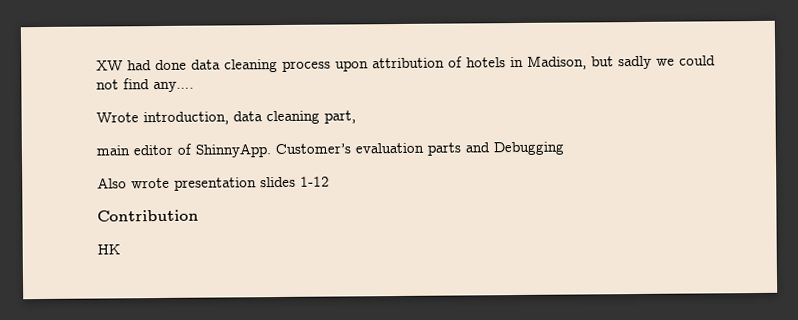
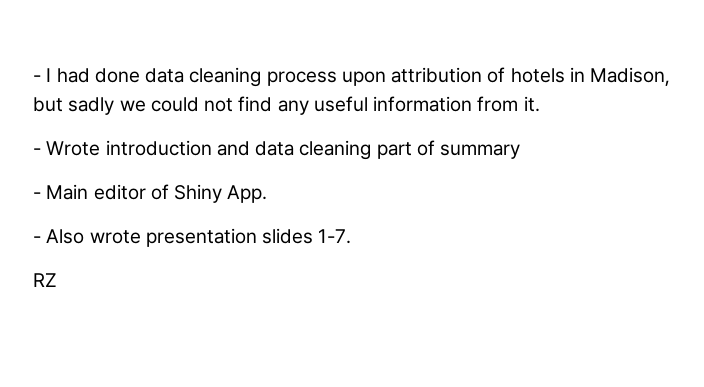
[96,60,123,71] XW -> [33,68,52,82] - I
[153,81,194,93] [96,110,356,126] [96,141,564,158] any…. // Wrote introduction, data cleaning part, // main editor of ShinnyApp. Customer’s evaluation parts and Debugging // -> [277,96,540,115] [33,140,521,160] [33,184,268,203] [33,236,41,243] any useful information from it. // - Wrote introduction and data cleaning part of summary // - Main editor of Shiny App. // -
[300,176,330,187] [97,209,199,222] [97,244,121,255] 1-12 // Contribution // HK -> [318,229,352,244] [33,273,57,287] 1-7. // RZ

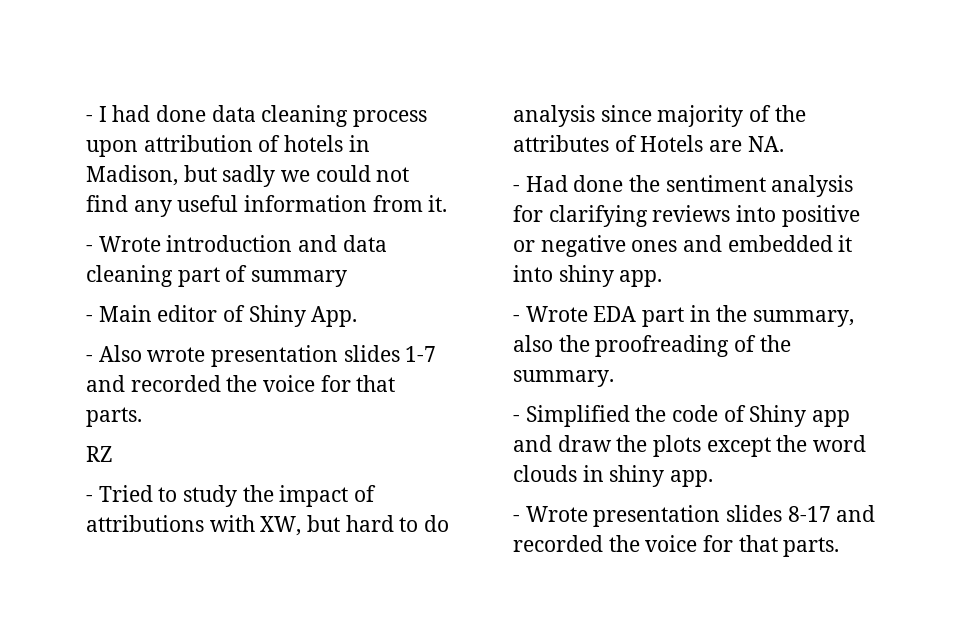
[318,229,352,244] [33,273,57,287] 1-7. // RZ -> [405,346,437,362] [86,375,396,392] [86,407,142,427] [86,446,112,462] [86,485,377,507] [86,515,450,536] [513,105,806,127] [513,135,784,152] [513,175,854,197] [513,205,860,227] [513,235,853,257] [513,265,663,287] [513,305,855,327] [513,335,791,357] [513,370,614,387] [513,405,851,427] [513,435,867,457] [513,465,714,487] [513,505,876,527] [513,535,840,557] 1-7 and recorded the voice for that parts. // RZ // - Tried to study the impact of attributions with XW, but hard to do analysis since majority of the attributes of Hotels are NA. // - Had done the sentiment analysis for clarifying reviews into positive or negative ones and embedded it into shiny app. // - Wrote EDA part in the summary, also the proofreading of the summary. // - Simplified the code of Shiny app and draw the plots except the word clouds in shiny app. // - Wrote presentation slides 8-17 and recorded the voice for that parts.

